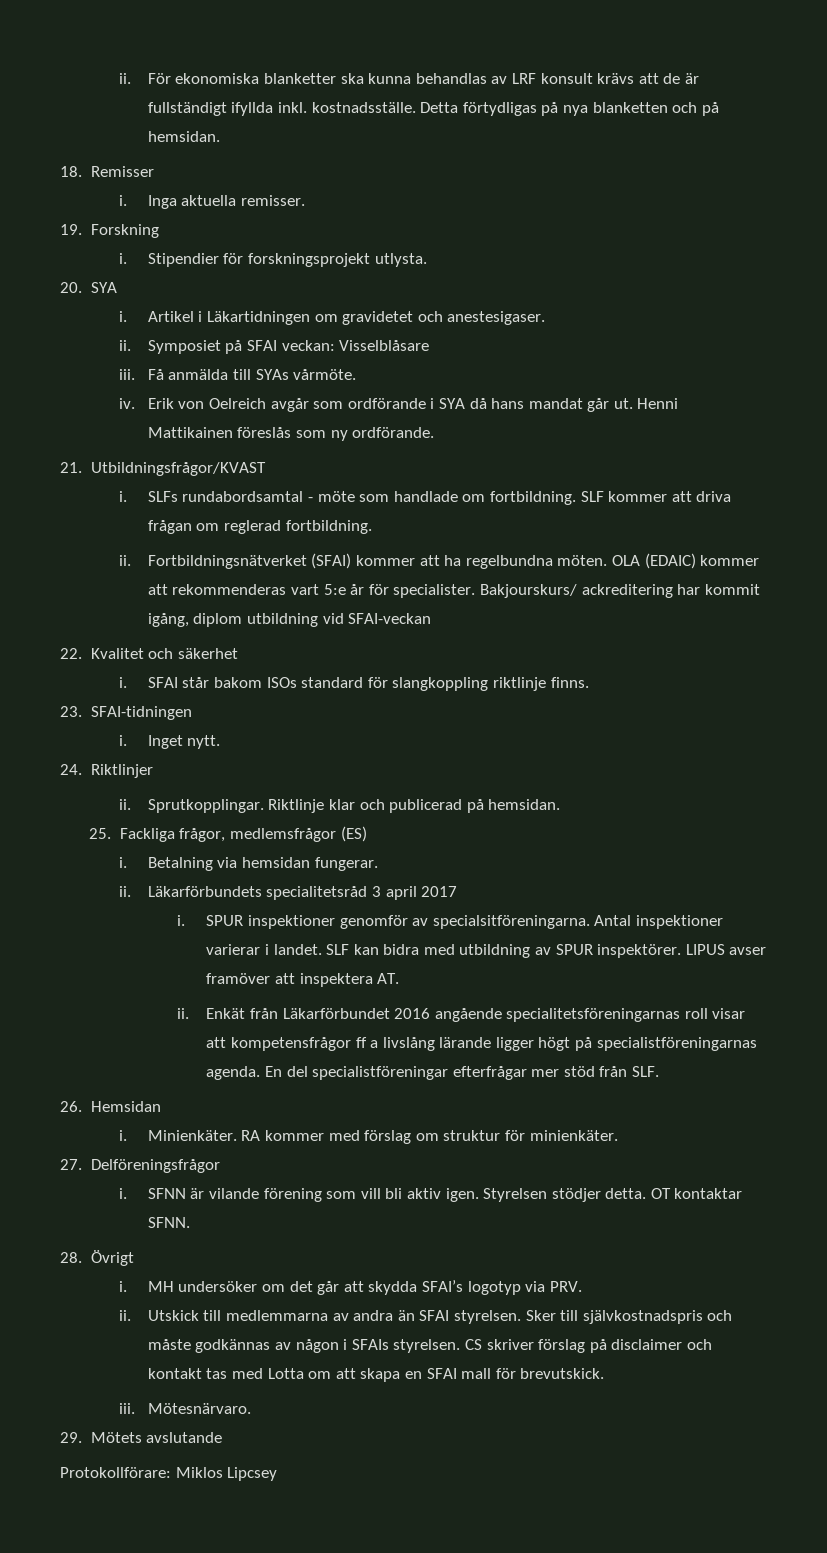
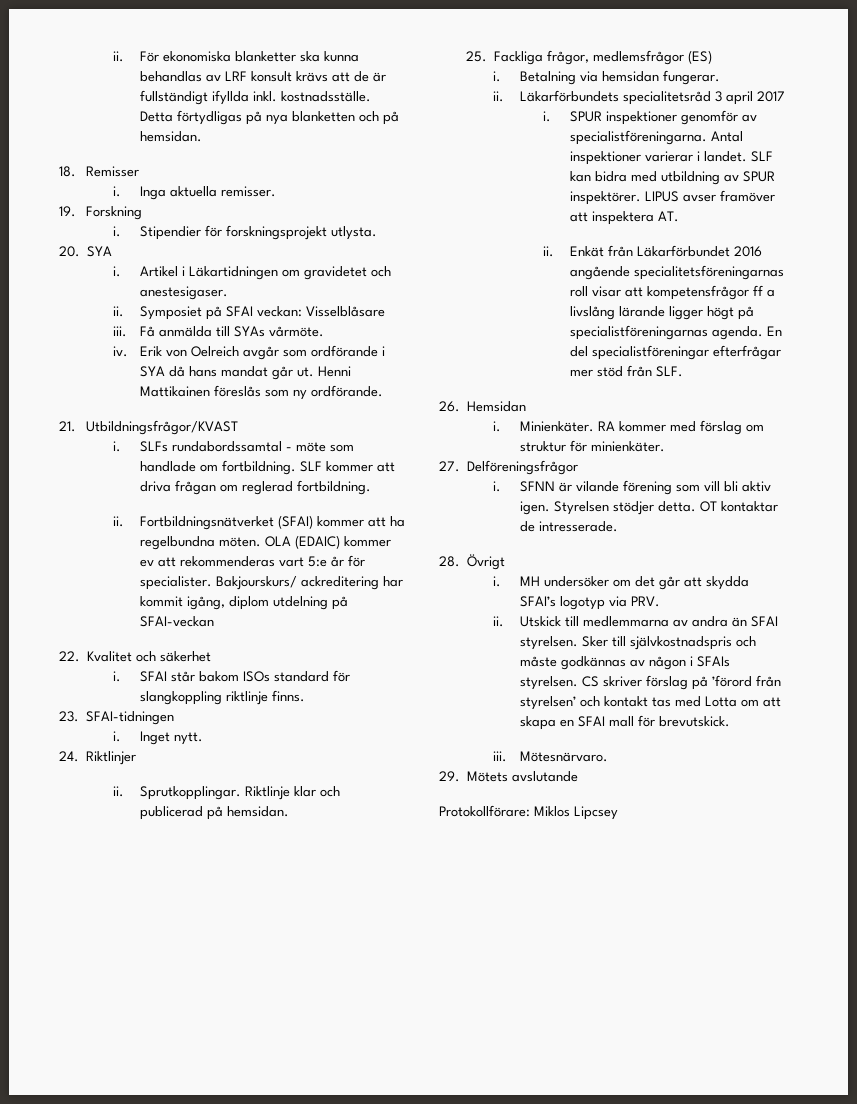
[182,491,304,502] rundabordsamtal -> [172,441,283,452] rundabordssamtal
(760, 560) none -> [140,559,155,567] ev
[246,613,344,627] utbildning vid -> [273,596,349,610] utdelning på
[432,915,590,929] specialsitföreningarna. -> [570,130,708,145] specialistföreningarna.
[147,1217,190,1228] SFNN. -> [520,521,619,532] de intresserade.
[611,1339,683,1350] disclaimer -> [712,675,782,687] [520,696,577,710] ’förord från styrelsen’

